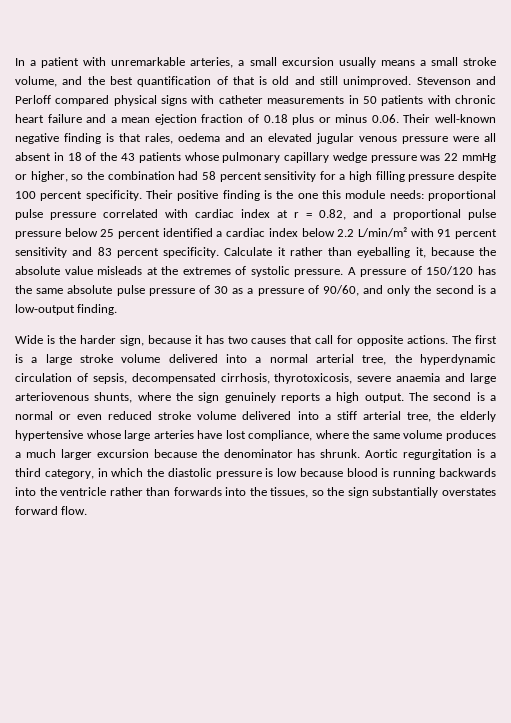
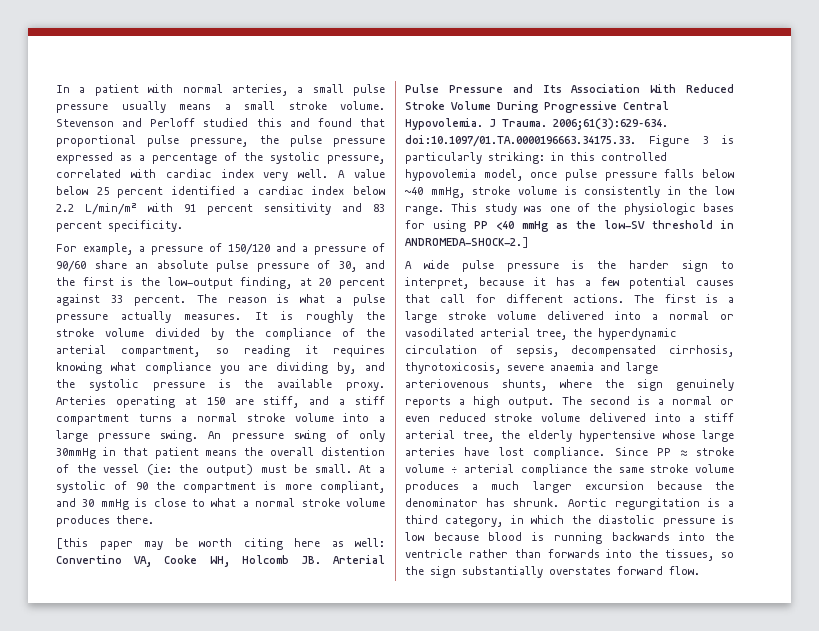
[111,57,186,66] unremarkable -> [182,84,223,93] normal
[281,57,334,66] excursion -> [353,84,385,96] [56,104,108,113] pulse pressure
[15,76,497,87] [15,95,497,106] [15,114,496,125] [15,133,496,144] [15,152,496,163] [15,171,497,182] [15,190,496,201] [15,209,496,220] [15,231,61,239] volume, and the best quantification of that is old and still unimproved. Stevenson and Perloff compared physical signs with catheter measurements in 50 patients with chronic heart failure and a mean ejection fraction of 0.18 plus or minus 0.06. Their well-known negative finding is that rales, oedema and an elevated jugular venous pressure were all absent in 18 of the 43 patients whose pulmonary capillary wedge pressure was 22 mmHg or higher, so the combination had 58 percent sensitivity for a high filling pressure despite 100 percent specificity. Their positive finding is the one this module needs: proportional pulse pressure correlated with cardiac index at r = 0.82, and a proportional pulse pressure -> [340,101,385,110] [56,118,385,127] [56,135,385,147] [56,152,385,164] [56,169,385,181] volume. Stevenson and Perloff studied this and found that proportional pulse pressure, the pulse pressure expressed as a percentage of the systolic pressure, correlated with cardiac index very well. A value
[224,247,496,258] [15,266,497,277] [15,285,497,296] [15,304,118,315] [15,335,248,346] Calculate it rather than eyeballing it, because the absolute value misleads at the extremes of systolic pressure. A pressure of 150/120 has the same absolute pulse pressure of 30 as a pressure of 90/60, and only the second is a low-output finding. // Wide is the harder sign, because it has two -> [56,243,385,255] [56,260,385,272] [56,277,385,289] [56,294,385,306] [56,311,385,323] [56,328,385,340] [56,345,385,357] [56,362,385,374] [56,379,385,391] [56,396,385,408] [56,413,386,425] [56,430,385,442] [56,447,385,459] [56,464,385,476] [56,481,385,493] [56,498,385,510] [56,515,154,527] [56,538,385,550] [56,555,385,567] [405,84,734,93] [405,101,669,113] [405,118,668,130] [405,135,734,147] [405,152,667,164] [405,169,734,181] [405,186,734,198] [405,203,734,215] [405,220,734,232] [405,237,529,248] [405,260,734,272] [405,277,686,289] // For example, a pressure of 150/120 and a pressure of 90/60 share an absolute pulse pressure of 30, and the first is the low-output finding, at 20 percent against 33 percent. The reason is what a pulse pressure actually measures. It is roughly the stroke volume divided by the compliance of the arterial compartment, so reading it requires knowing what compliance you are dividing by, and the systolic pressure is the available proxy. Arteries operating at 150 are stiff, and a stiff compartment turns a normal stroke volume into a large pressure swing. An pressure swing of only 30mmHg in that patient means the overall distention of the vessel (ie: the output) must be small. At a systolic of 90 the compartment is more compliant, and 30 mmHg is close to what a normal stroke volume produces there. // [this paper may be worth citing here as well: Convertino VA, Cooke WH, Holcomb JB. Arterial Pulse Pressure and Its Association With Reduced Stroke Volume During Progressive Central Hypovolemia. J Trauma. 2006;61(3):629–634. doi:10.1097/01.TA.0000196663.34175.33. Figure 3 is particularly striking: in this controlled hypovolemia model, once pulse pressure falls below ~40 mmHg, stroke volume is consistently in the low range. This study was one of the physiologic bases for using PP <40 mmHg as the low-SV threshold in ANDROMEDA-SHOCK-2.] // A wide pulse pressure is the harder sign to interpret, because it has a few potential
[357,335,404,346] opposite -> [505,294,563,303] different
(308, 358) none -> [720,314,734,320] [405,328,474,337] or vasodilated
[248,430,400,441] compliance, where the same -> [533,447,734,459] [405,464,689,476] compliance. Since PP ≈ stroke volume ÷ arterial compliance the same stroke

